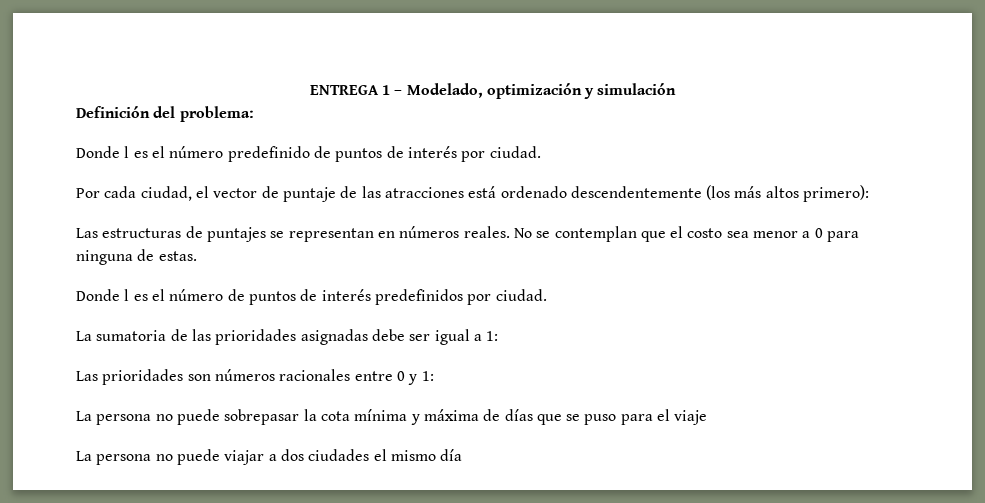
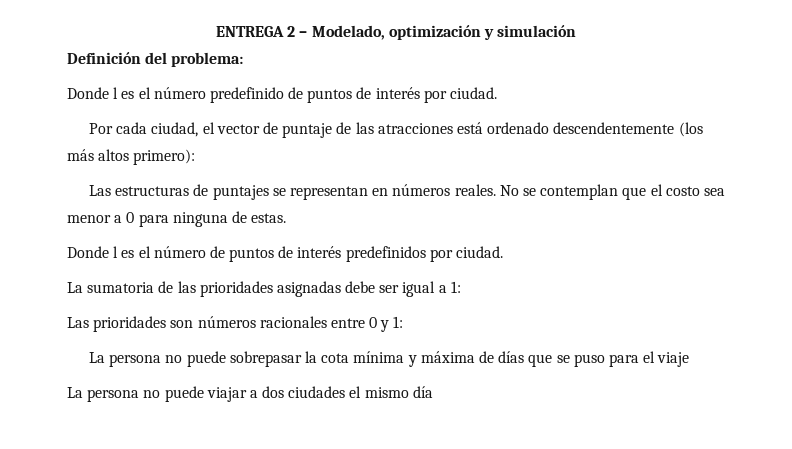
[381,85,390,95] 1 -> [287,26,296,37] 2

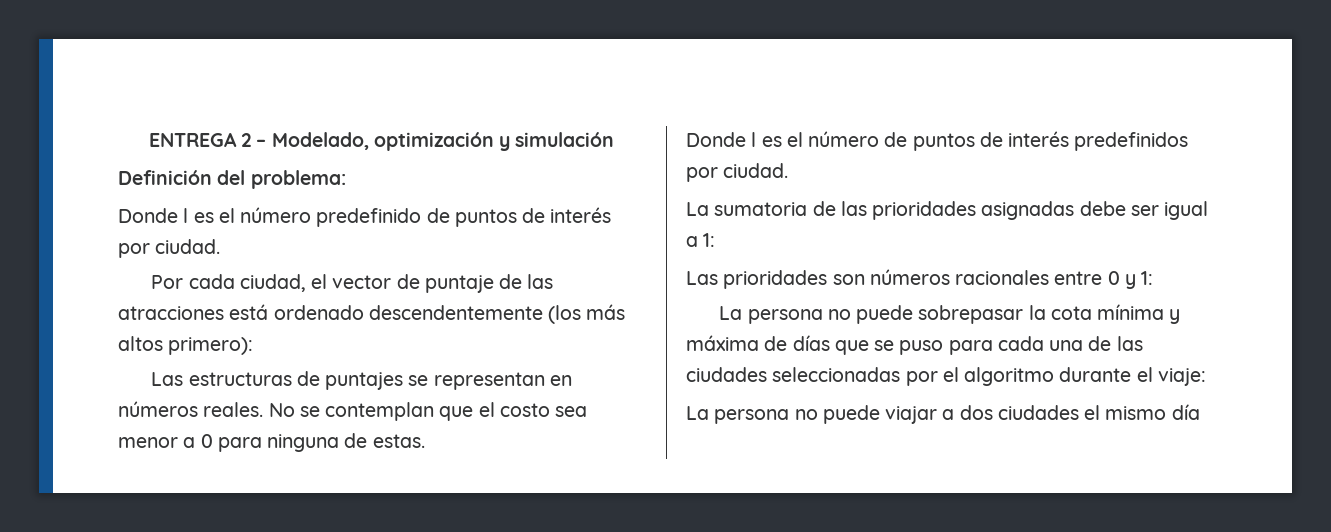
[643,351,690,367] el viaje -> [997,336,1143,351] [686,367,1206,386] cada una de las ciudades seleccionadas por el algoritmo durante el viaje:

